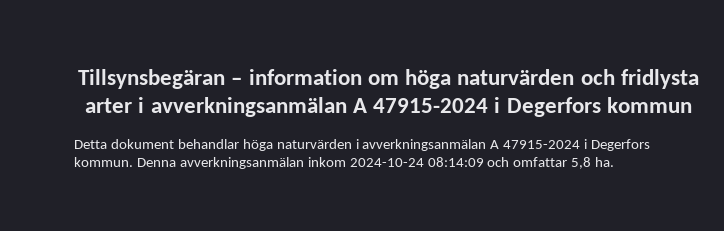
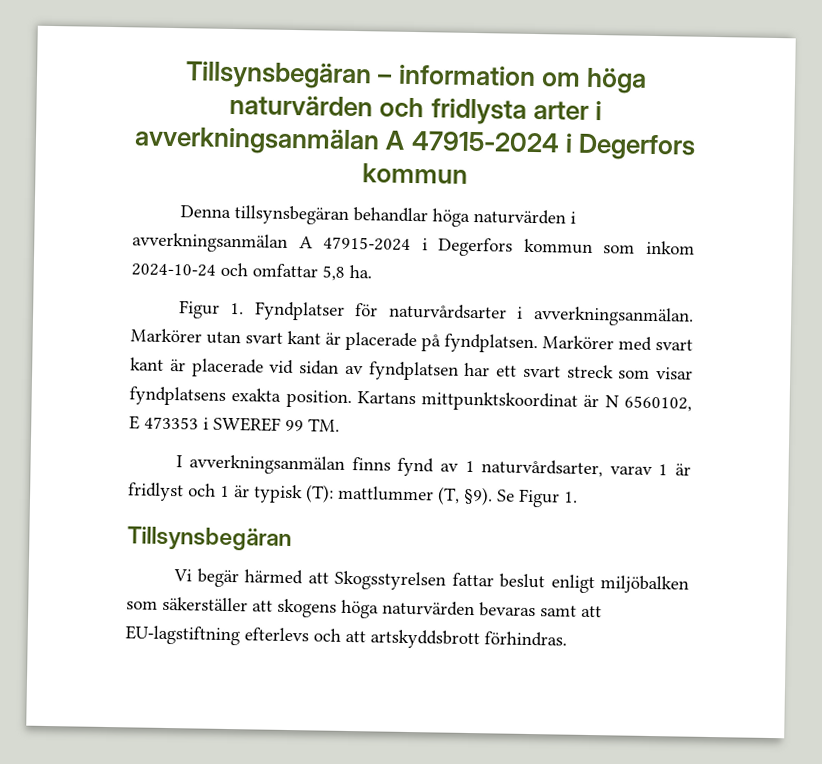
[74,139,174,149] Detta dokument -> [179,205,349,225] Denna tillsynsbegäran
[74,157,304,169] kommun. Denna avverkningsanmälan -> [523,238,636,254] kommun som
[427,157,484,167] 08:14:09 -> (216, 270) none
(615, 162) none -> [178,300,694,327] [130,328,693,354] [130,357,693,381] [129,386,692,412] [129,415,340,432] [175,454,691,478] [127,482,578,508] [127,526,292,552] [172,568,689,594] [126,596,602,619] [125,625,567,650] // Figur 1. Fyndplatser för naturvårdsarter i avverkningsanmälan. Markörer utan svart kant är placerade på fyndplatsen. Markörer med svart kant är placerade vid sidan av fyndplatsen har ett svart streck som visar fyndplatsens exakta position. Kartans mittpunktskoordinat är N 6560102, E 473353 i SWEREF 99 TM. // I avverkningsanmälan finns fynd av 1 naturvårdsarter, varav 1 är fridlyst och 1 är typisk (T): mattlummer (T, §9). Se Figur 1. // Tillsynsbegäran // Vi begär härmed att Skogsstyrelsen fattar beslut enligt miljöbalken som säkerställer att skogens höga naturvärden bevaras samt att EU-lagstiftning efterlevs och att artskyddsbrott förhindras.

